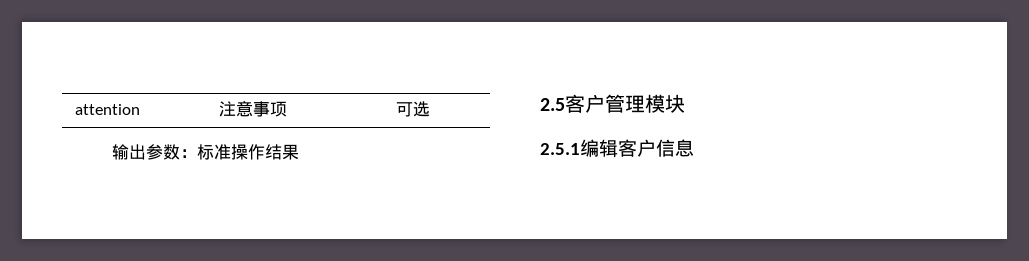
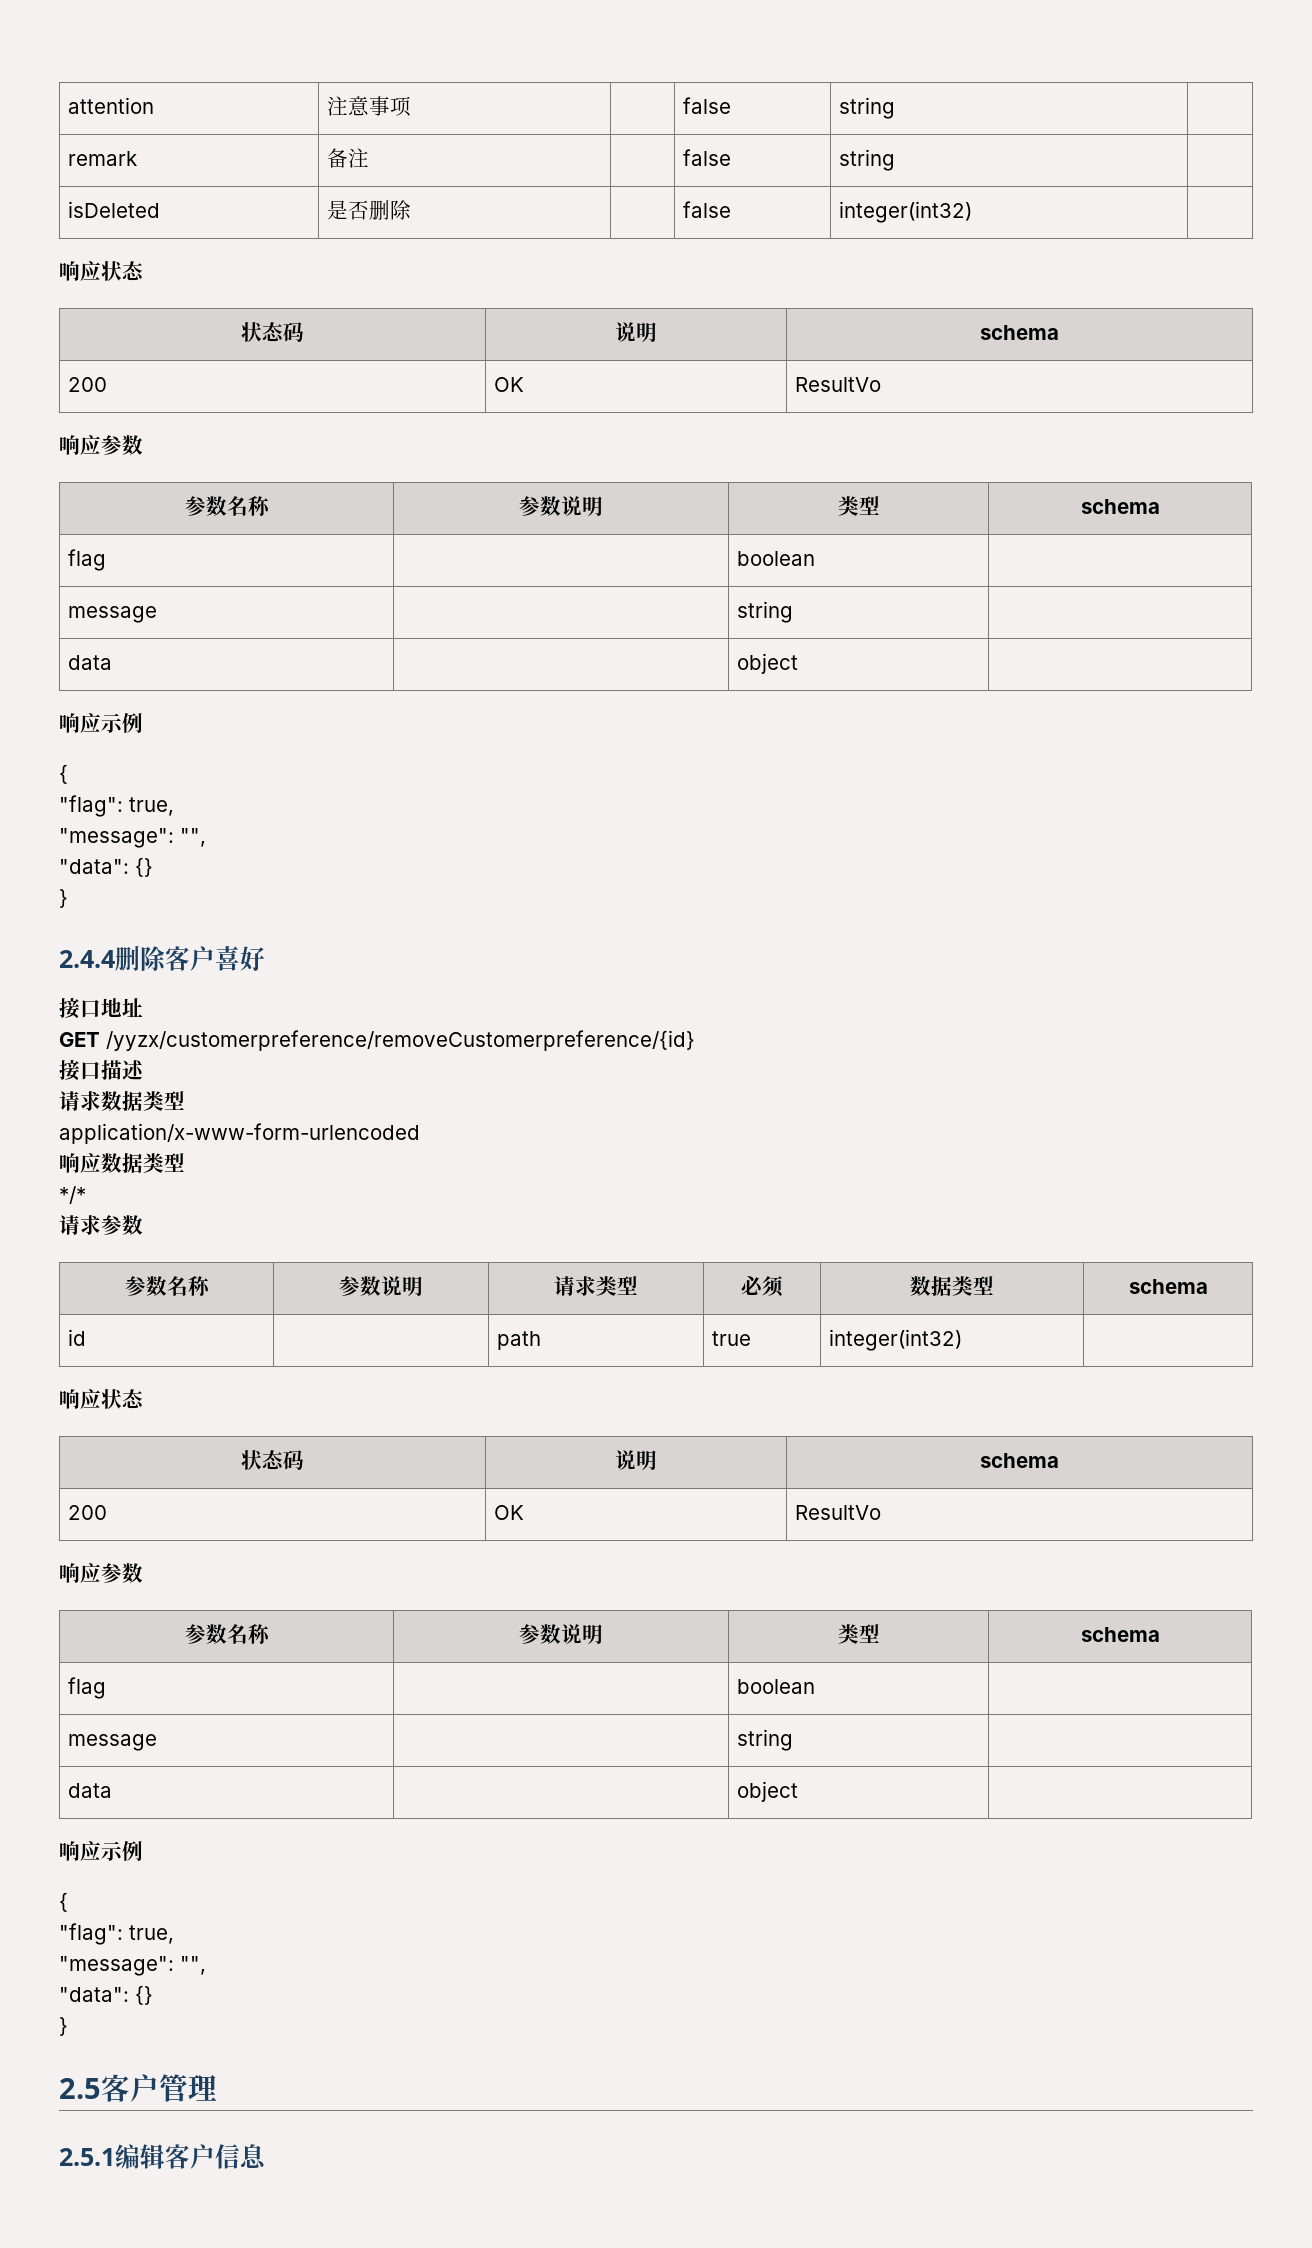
[396,101,431,117] [112,144,300,160] 可选 // 输出参数：标准操作结果 -> [682,97,731,114] [838,97,895,119] [67,151,137,166] [326,148,369,168] [682,149,731,166] [838,149,895,171] [67,201,160,218] [326,200,411,220] [682,201,731,218] [838,201,972,223] [59,261,144,281] [241,322,304,342] [615,322,657,342] [980,325,1059,340] [67,377,107,392] [493,377,524,392] [794,377,881,392] [59,435,143,455] [184,496,270,516] [519,496,603,516] [837,496,880,516] [1080,499,1160,514] [67,549,106,571] [736,551,815,566] [67,606,157,623] [736,601,793,623] [67,655,112,670] [736,653,798,674] [59,712,143,733] [59,764,68,784] [59,795,174,817] [59,828,206,848] [59,857,153,877] [59,889,68,908] [59,946,265,971] [59,998,143,1019] [59,1030,695,1051] [59,1060,144,1081] [59,1091,185,1111] [59,1123,420,1144] [59,1153,185,1173] [59,1186,86,1204] [59,1215,143,1235] [124,1276,210,1296] [339,1276,423,1296] [554,1276,638,1296] [741,1276,784,1297] [910,1276,994,1296] [1128,1279,1208,1294] [67,1329,86,1346] [496,1331,541,1350] [711,1331,751,1346] [828,1329,962,1351] [59,1389,144,1409] [241,1450,304,1470] [615,1450,657,1470] [980,1453,1059,1468] [67,1505,107,1520] [493,1505,524,1520] [794,1505,881,1520] [59,1563,143,1583] [184,1624,270,1644] [519,1624,603,1644] [837,1624,880,1644] [1080,1627,1160,1642] [67,1677,106,1699] [736,1679,815,1694] [67,1734,157,1751] [736,1729,793,1751] [67,1783,112,1798] [736,1781,798,1802] [59,1840,143,1861] [59,1892,68,1912] [59,1923,174,1945] [59,1956,206,1976] [59,1985,153,2005] [59,2017,68,2036] | false | string | // remark | 备注 | | false | string | // isDeleted | 是否删除 | | false | integer(int32) | // 响应状态 // 状态码 | 说明 | schema // 200 | OK | ResultVo // 响应参数 // 参数名称 | 参数说明 | 类型 | schema // flag | | boolean | // message | | string | // data | | object | // 响应示例 // { // "flag": true, // "message": "", // "data": {} // } // 2.4.4删除客户喜好 // 接口地址 // GET /yyzx/customerpreference/removeCustomerpreference/{id} // 接口描述 // 请求数据类型 // application/x-www-form-urlencoded // 响应数据类型 // */* // 请求参数 // 参数名称 | 参数说明 | 请求类型 | 必须 | 数据类型 | schema // id | | path | true | integer(int32) | // 响应状态 // 状态码 | 说明 | schema // 200 | OK | ResultVo // 响应参数 // 参数名称 | 参数说明 | 类型 | schema // flag | | boolean | // message | | string | // data | | object | // 响应示例 // { // "flag": true, // "message": "", // "data": {} // }
[645,94,685,113] 模块 -> (217, 2087) none

